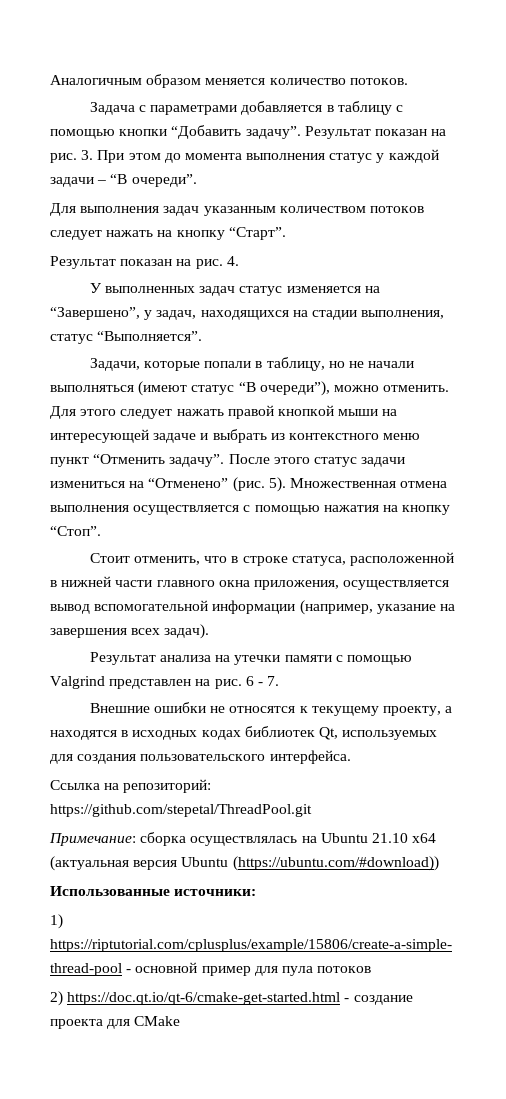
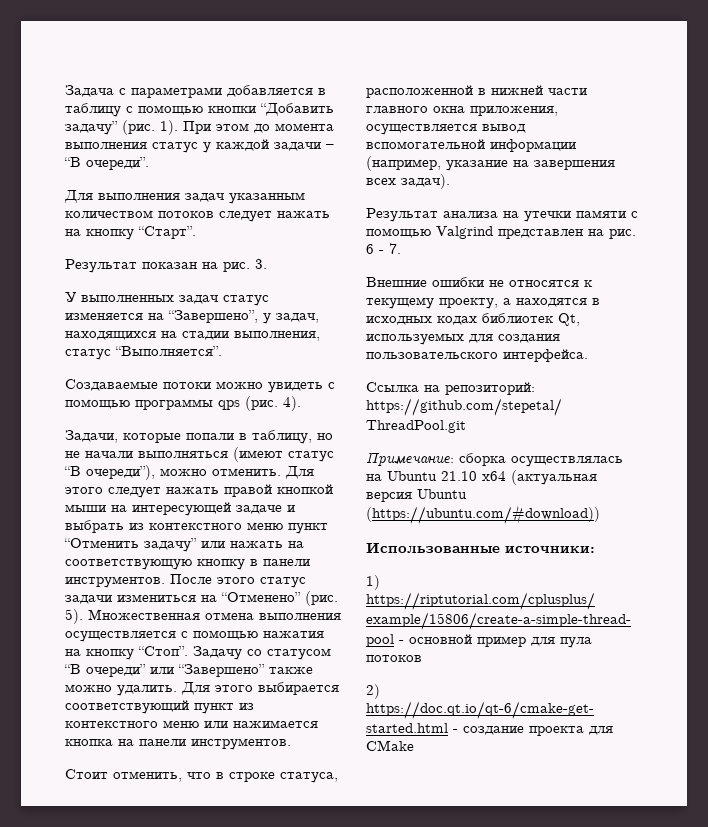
[50,74,408,88] Аналогичным образом меняется количество потоков. // -> (65, 91) none
[245,126,447,139] [50,150,94,163] задачу”. Результат показан на рис. 3. -> [65,120,178,135] задачу” (рис. 1).
[226,256,239,266] 4. -> [255,259,267,269] 3.
(203, 336) none -> [65,379,335,393] [65,396,301,411] // Создаваемые потоки можно увидеть с помощью программы qps (рис. 4).
[169,454,225,467] задачу”. -> [144,538,304,552] [65,559,310,570] [65,576,165,588] задачу” или нажать на соответствующую кнопку в панели инструментов.
(101, 531) none -> [193,646,331,660] [64,664,313,677] [65,682,339,696] [65,700,254,714] [65,720,318,728] [65,738,291,750] Задачу со статусом “В очереди” или “Завершено” также можно удалить. Для этого выбирается соответствующий пункт из контекстного меню или нажимается кнопка на панели инструментов.

